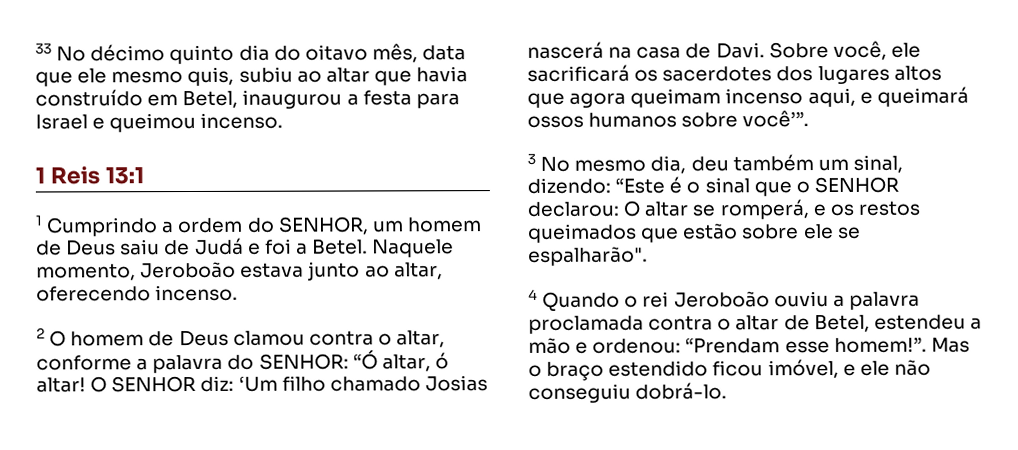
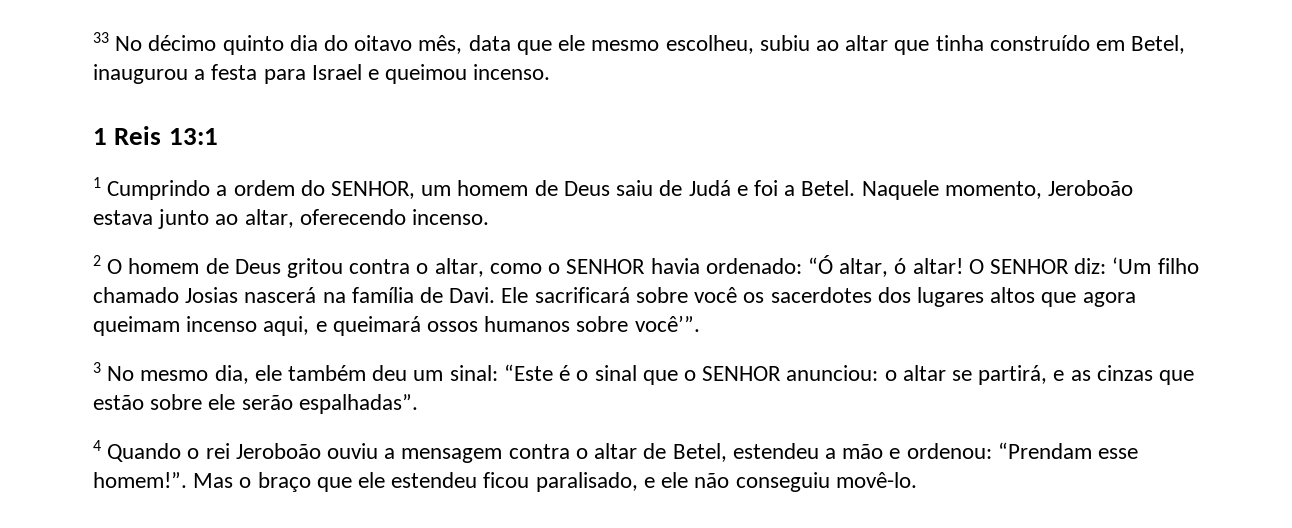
[187,66,235,87] quis, -> [665,35,754,54] escolheu,
[416,66,469,83] havia -> [935,35,984,51] tinha
[232,330,305,346] clamou -> [287,258,344,278] gritou
[36,353,349,374] conforme a palavra do SENHOR: -> [489,258,802,274] como o SENHOR havia ordenado:
[636,46,682,59] casa -> [351,287,414,303] família
[768,40,921,60] [527,64,630,82] Sobre você, ele sacrificará -> [501,287,738,303] Ele sacrificará sobre você
[690,154,903,173] [527,177,611,194] deu também um sinal, dizendo: -> [254,365,498,381] ele também deu um sinal:
[527,199,920,220] [527,223,637,243] declarou: O altar se romperá, e os restos queimados -> [786,365,1153,385] anunciou: o altar se partirá, e as cinzas
[837,226,861,239] [528,246,648,266] se espalharão". -> [241,394,418,414] serão espalhadas”.
[848,291,920,310] [528,315,644,334] palavra proclamada -> [401,448,503,463] mensagem
[608,358,839,379] estendido ficou imóvel, -> [316,472,638,492] que ele estendeu ficou paralisado,
[635,382,728,400] dobrá-lo. -> [835,472,917,488] movê-lo.

